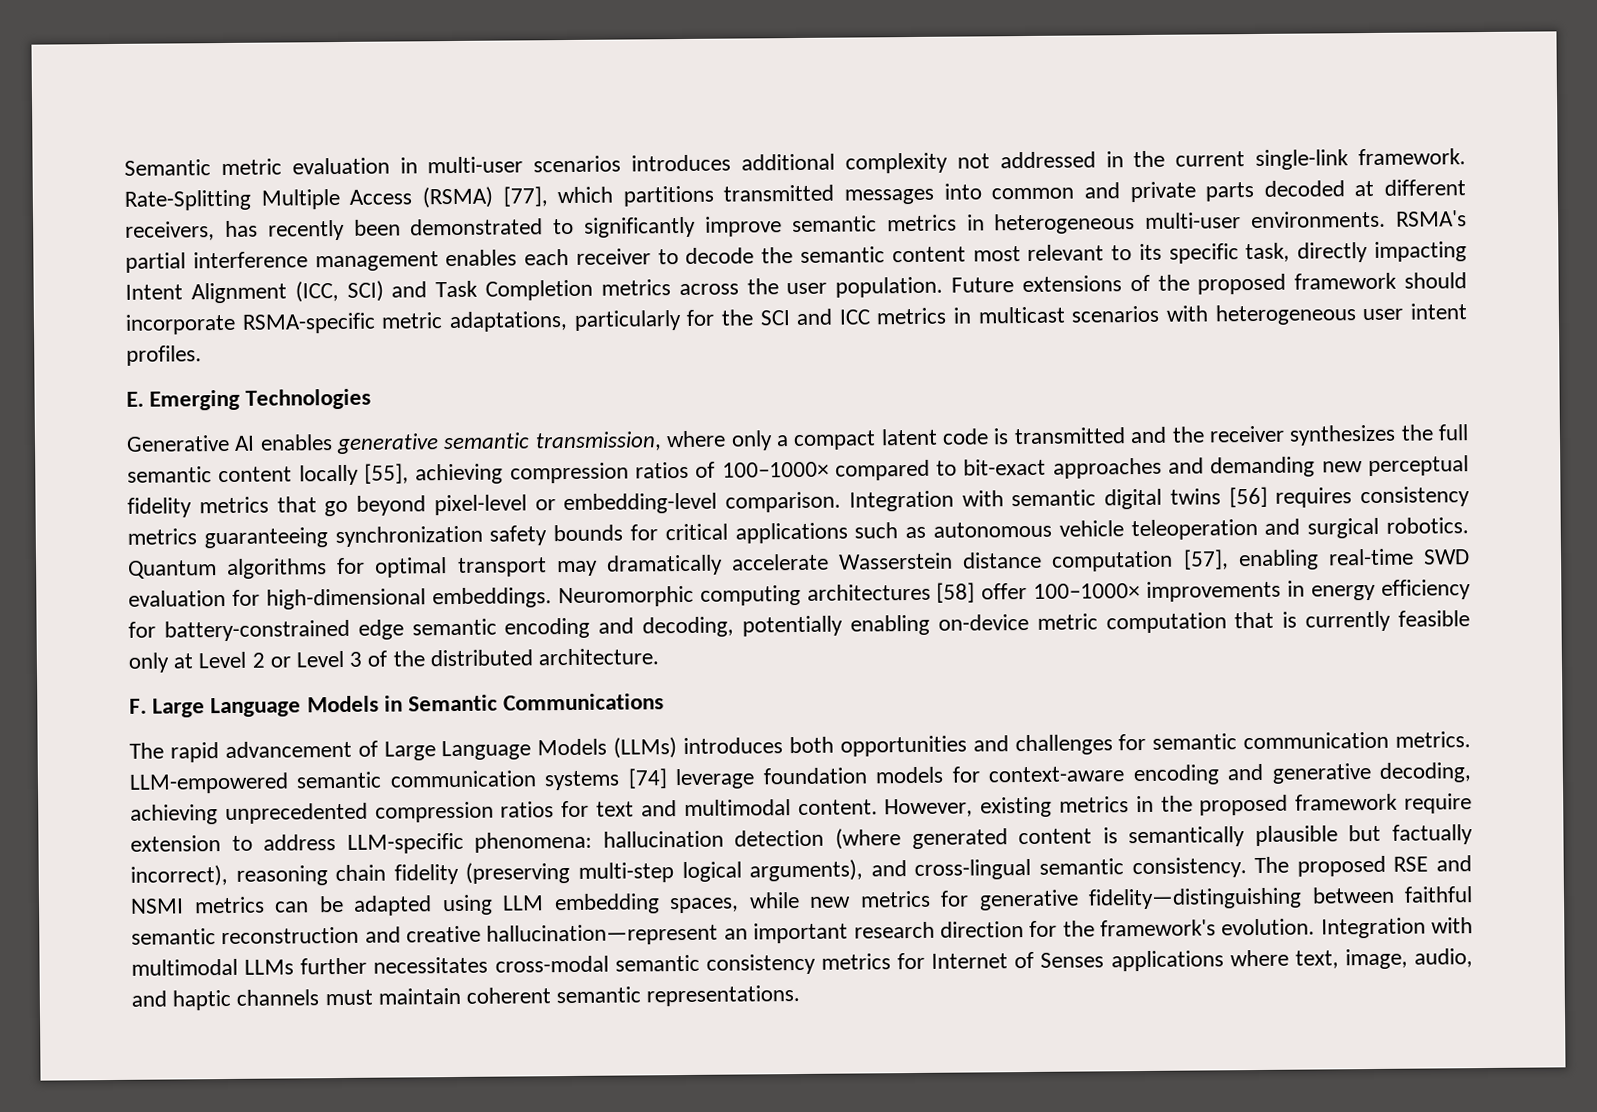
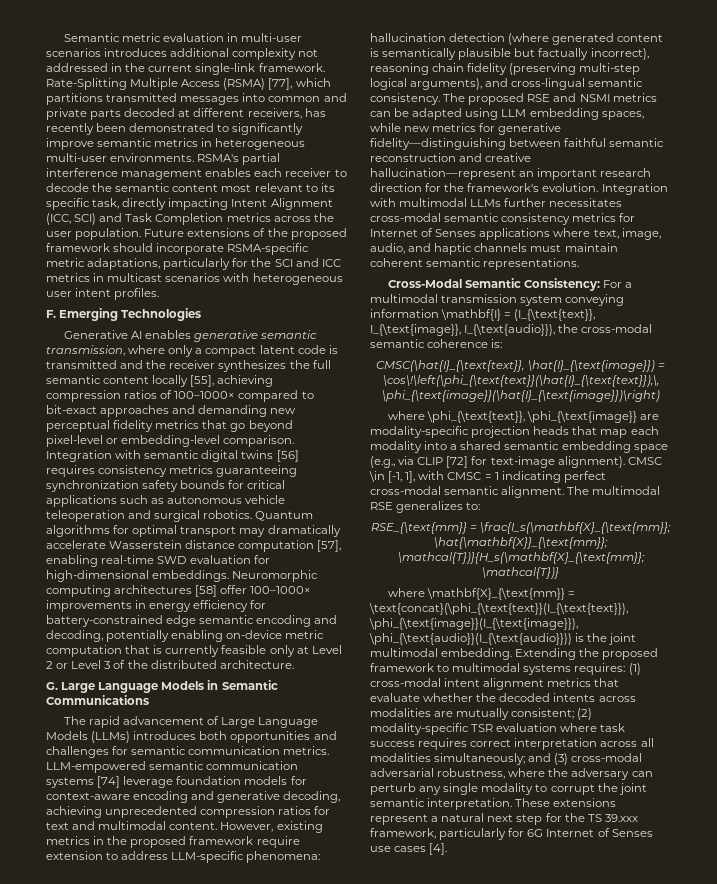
[126,391,144,407] E. -> [46,310,56,318] F.
[129,698,147,714] F. -> [46,682,58,690] G.
(801, 995) none -> [387,278,633,291] [370,294,625,306] [370,309,596,321] [370,324,653,336] [370,339,503,348] [376,360,665,372] [382,375,659,387] [381,390,660,402] [387,411,659,423] [370,426,659,438] [370,441,668,453] [370,456,662,468] [369,471,606,483] [370,486,661,498] [370,501,481,513] [370,522,672,534] [434,537,608,549] [397,552,645,564] [482,567,559,579] [387,588,575,600] [369,603,628,615] [369,618,578,630] [369,633,637,645] [370,648,659,660] [370,663,641,675] [370,678,620,690] [370,693,636,702] [370,708,593,720] [370,723,626,735] [370,738,654,750] [370,753,643,765] [370,768,653,780] [370,783,647,795] [370,798,617,810] [370,813,638,825] [370,828,653,840] [370,843,448,855] // Cross-Modal Semantic Consistency: For a multimodal transmission system conveying information \mathbf{I} = (I_{\text{text}}, I_{\text{image}}, I_{\text{audio}}), the cross-modal semantic coherence is: // CMSC(\hat{I}_{\text{text}}, \hat{I}_{\text{image}}) = \cos\!\left(\phi_{\text{text}}(\hat{I}_{\text{text}}),\, \phi_{\text{image}}(\hat{I}_{\text{image}})\right) // where \phi_{\text{text}}, \phi_{\text{image}} are modality-specific projection heads that map each modality into a shared semantic embedding space (e.g., via CLIP [72] for text-image alignment). CMSC \in [-1, 1], with CMSC = 1 indicating perfect cross-modal semantic alignment. The multimodal RSE generalizes to: // RSE_{\text{mm}} = \frac{I_s(\mathbf{X}_{\text{mm}}; \hat{\mathbf{X}}_{\text{mm}}; \mathcal{T})}{H_s(\mathbf{X}_{\text{mm}}; \mathcal{T})} // where \mathbf{X}_{\text{mm}} = \text{concat}(\phi_{\text{text}}(I_{\text{text}}), \phi_{\text{image}}(I_{\text{image}}), \phi_{\text{audio}}(I_{\text{audio}})) is the joint multimodal embedding. Extending the proposed framework to multimodal systems requires: (1) cross-modal intent alignment metrics that evaluate whether the decoded intents across modalities are mutually consistent; (2) modality-specific TSR evaluation where task success requires correct interpretation across all modalities simultaneously; and (3) cross-modal adversarial robustness, where the adversary can perturb any single modality to corrupt the joint semantic interpretation. These extensions represent a natural next step for the TS 39.xxx framework, particularly for 6G Internet of Senses use cases [4].

